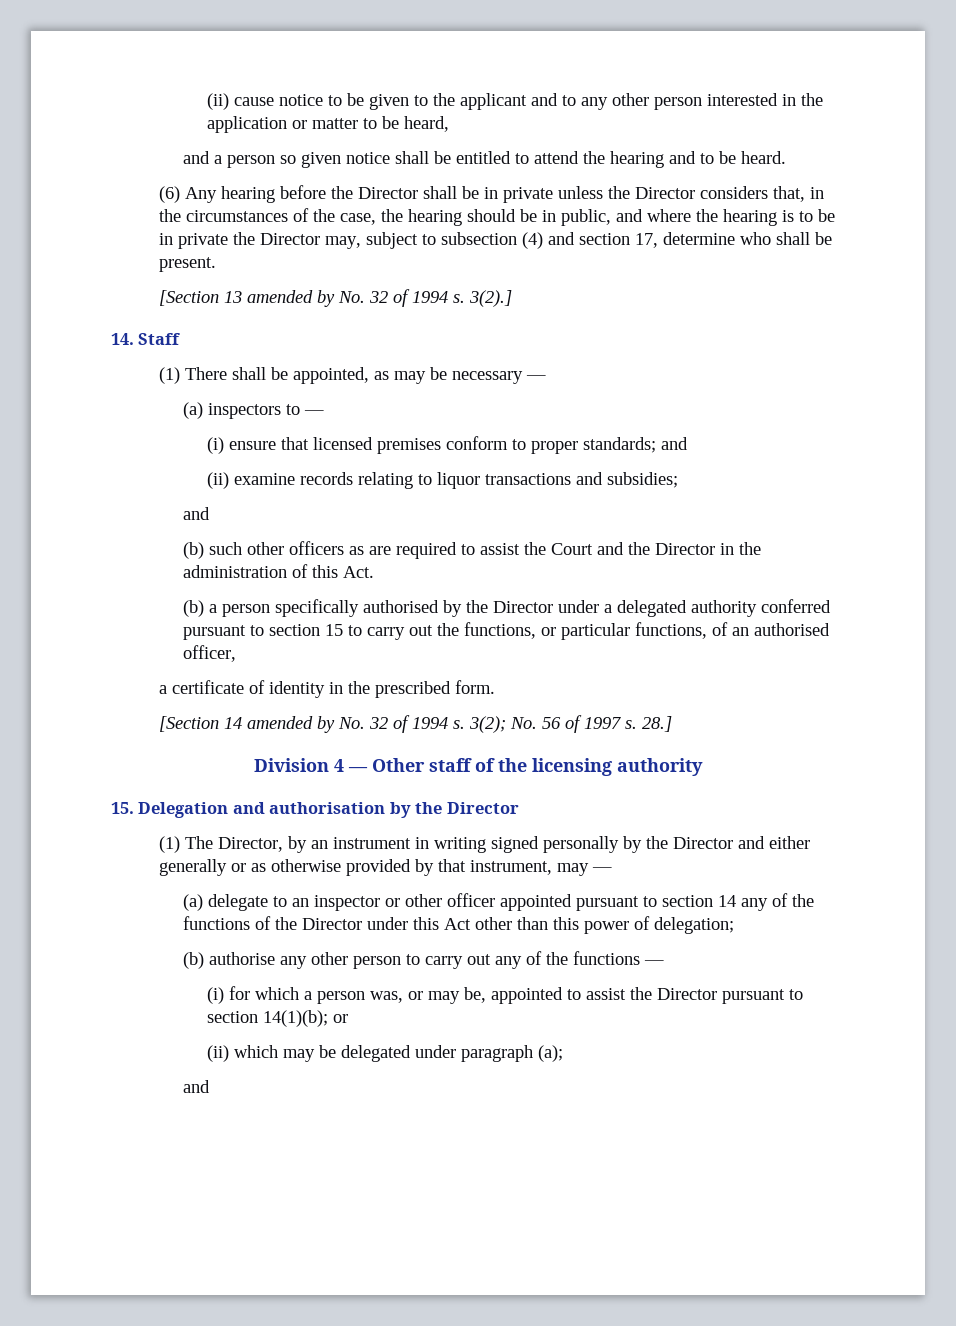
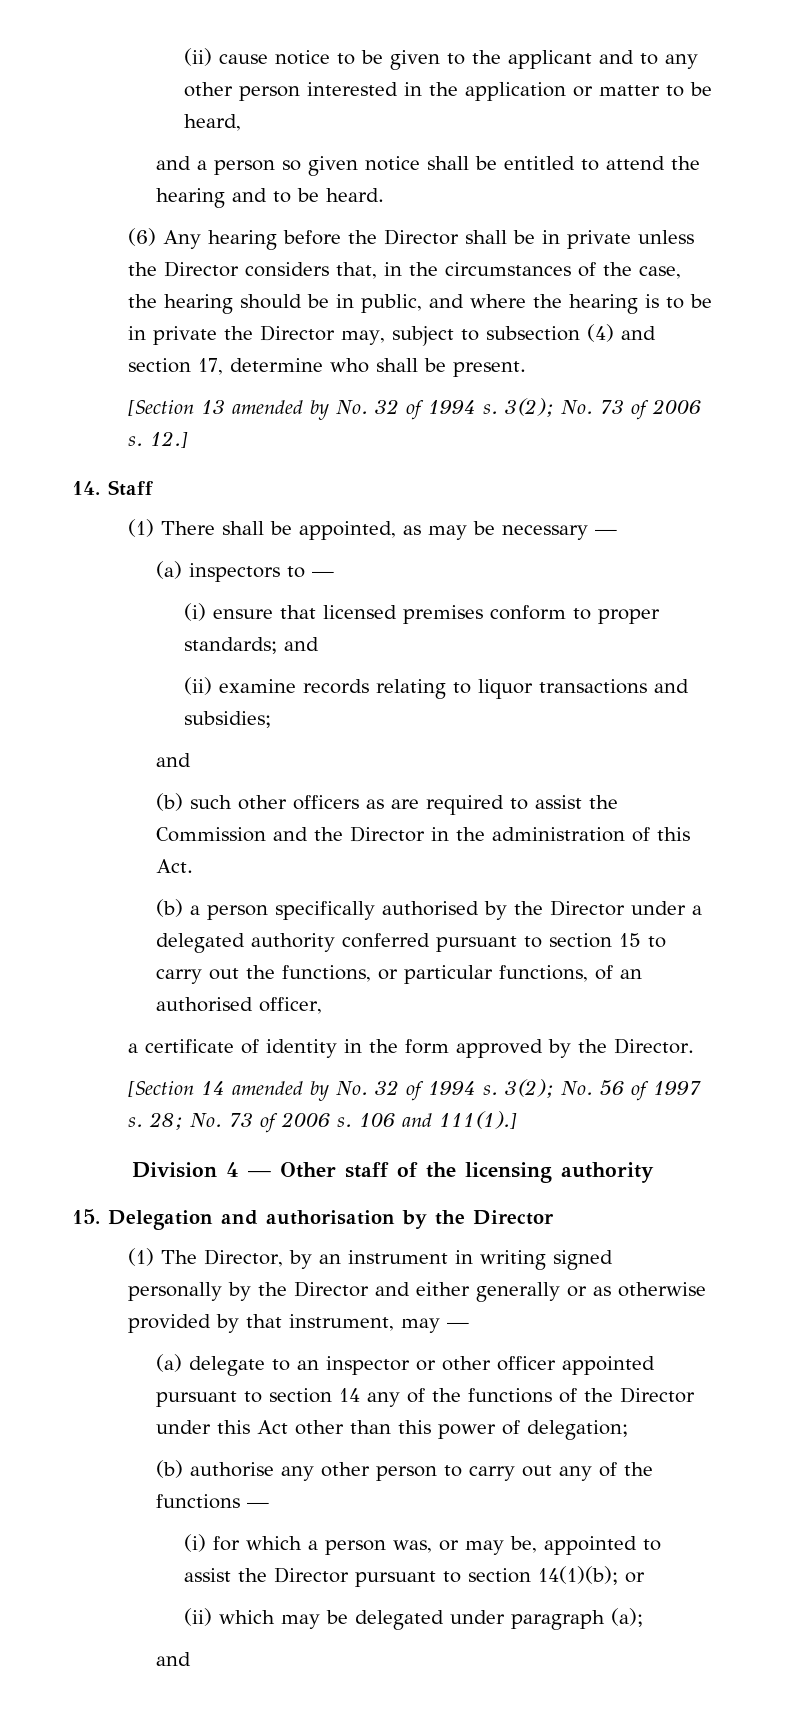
[468,290,512,307] 3(2).] -> [505,398,702,420] [128,431,189,448] 3(2); No. 73 of 2006 s. 12.]
[550,543,593,555] Court -> [156,827,267,842] Commission
[374,680,495,698] prescribed form. -> [405,1038,695,1058] form approved by the Director.
[641,716,672,732] 28.] -> [149,1111,518,1133] 28; No. 73 of 2006 s. 106 and 111(1).]

